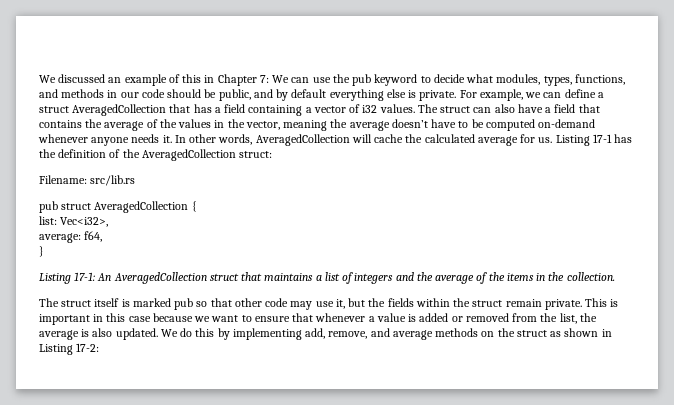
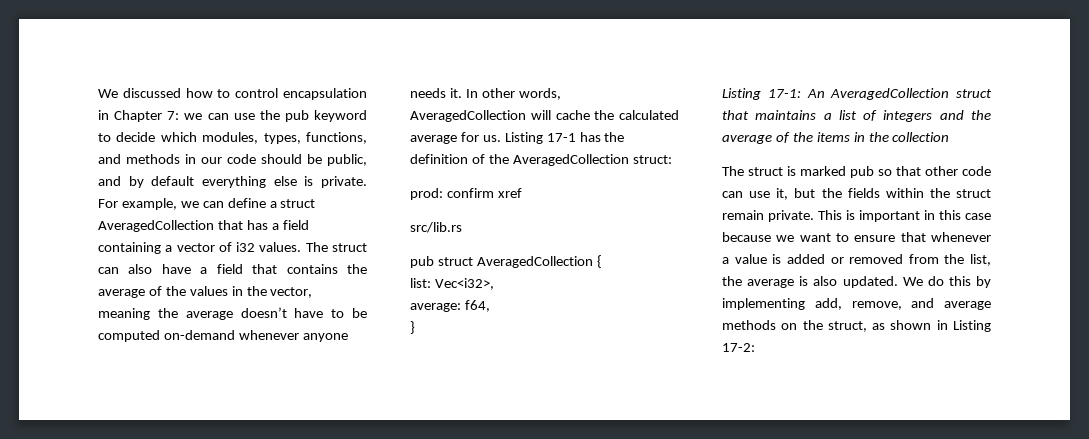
[108,74,202,86] an example of this -> [185,88,367,100] how to control encapsulation
[272,75,290,83] We -> [184,113,203,120] we
[466,74,494,83] what -> [160,132,197,142] which
[39,175,87,184] Filename: -> [410,188,522,200] prod: confirm xref //
[566,272,615,281] [39,298,120,307] collection. // The struct itself -> [892,132,950,142] [722,166,783,176] collection // The struct
[290,301,313,310] may -> [722,191,743,198] can
[516,330,547,337] struct -> [827,321,867,332] struct,

